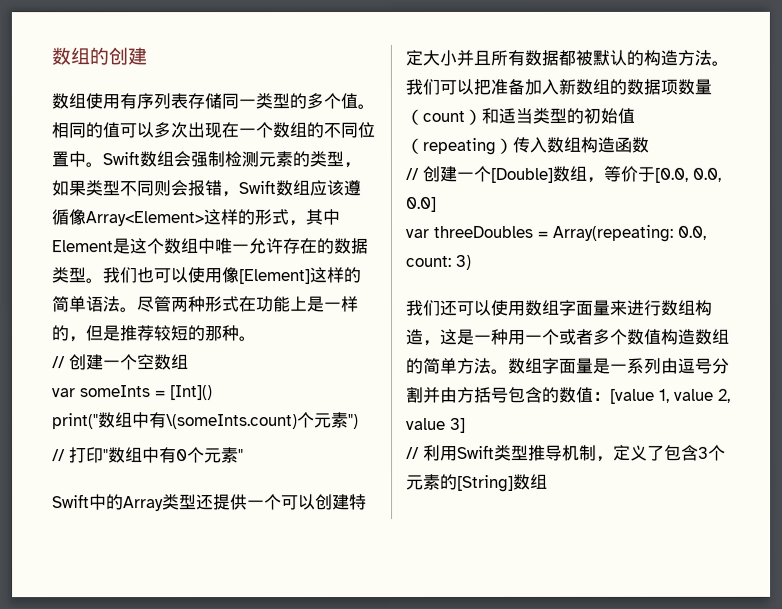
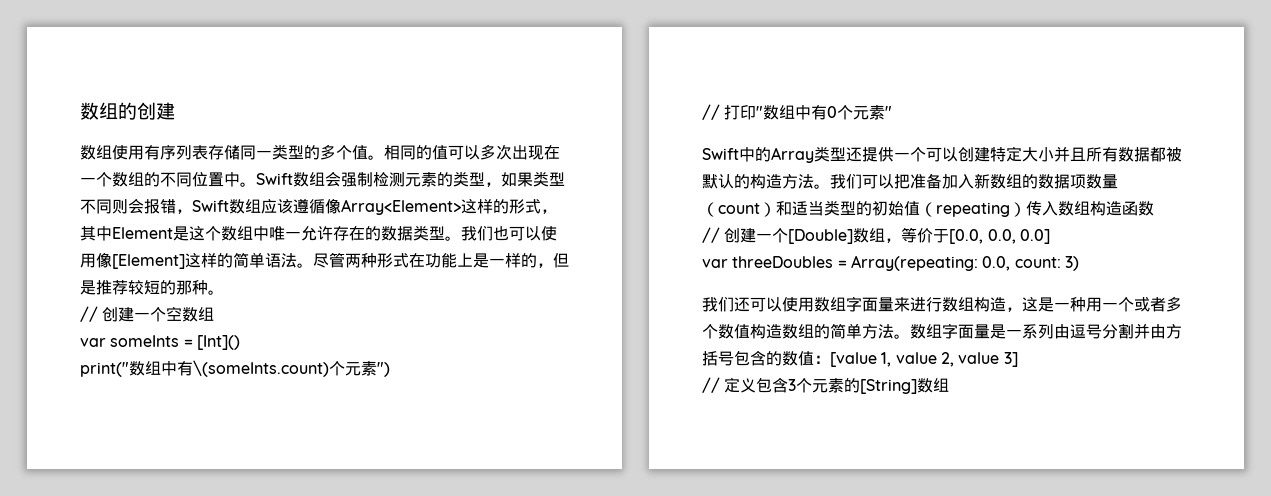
[423,444,665,462] 利用Swift类型推导机制，定义了 -> [724,377,757,393] 定义

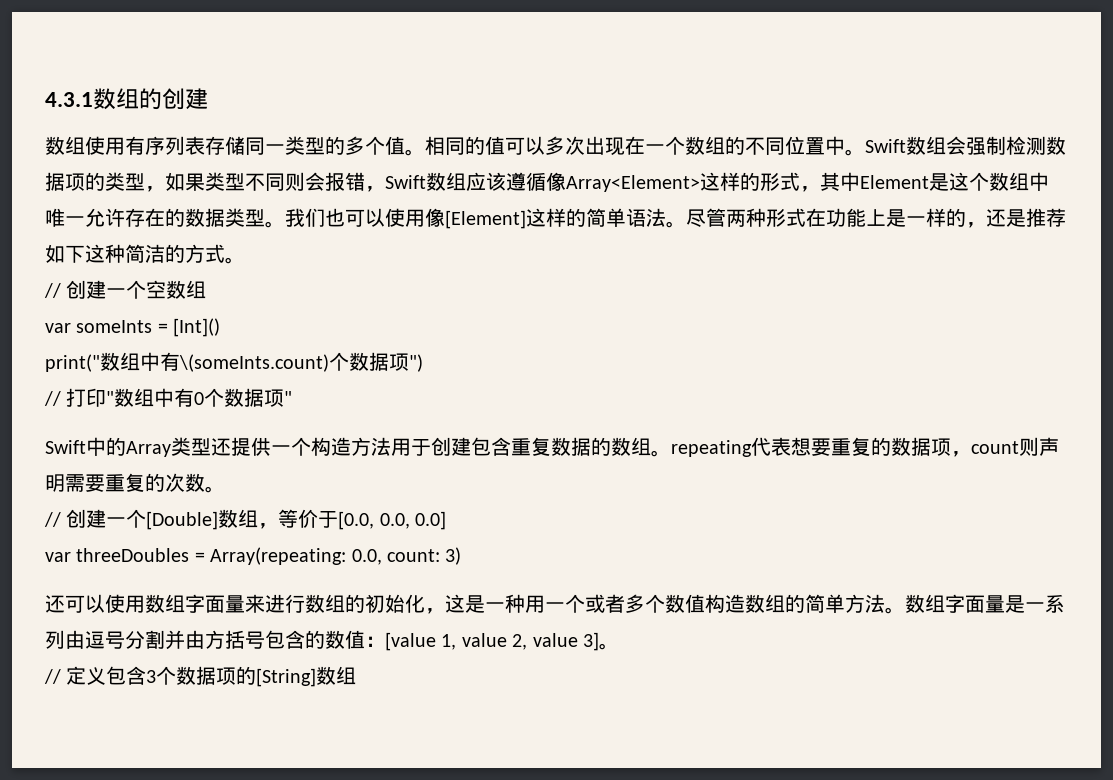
(80, 111) none -> [45,92,93,107] 4.3.1
[405,172,437,187] 元素 -> [1046,136,1066,155] [45,172,85,191] 数据项
[553,253,569,268] [80,280,208,295] 但是推荐较短的那种 -> [986,208,1066,227] [45,244,225,263] 还是推荐如下这种简洁的方式
[345,361,377,376] 元素 -> [349,352,409,371] 数据项
[853,105,886,120] 元素 -> [224,388,285,407] 数据项
[926,146,1182,162] [702,173,1118,189] [702,200,1154,217] 可以创建特定大小并且所有数据都被默认的构造方法。我们可以把准备加入新数组的数据项数量（count）和适当类型的初始值（repeating）传入数组构造函数 -> [311,437,1059,457] [45,473,225,493] 构造方法用于创建包含重复数据的数组。repeating代表想要重复的数据项，count则声明需要重复的次数。
[702,297,734,312] 我们 -> (462, 556) none
[974,297,1006,312] 构造 -> [345,594,425,613] 的初始化
(1018, 359) none -> [598,643,619,650] 。
[812,378,845,393] 元素 -> [176,666,237,685] 数据项

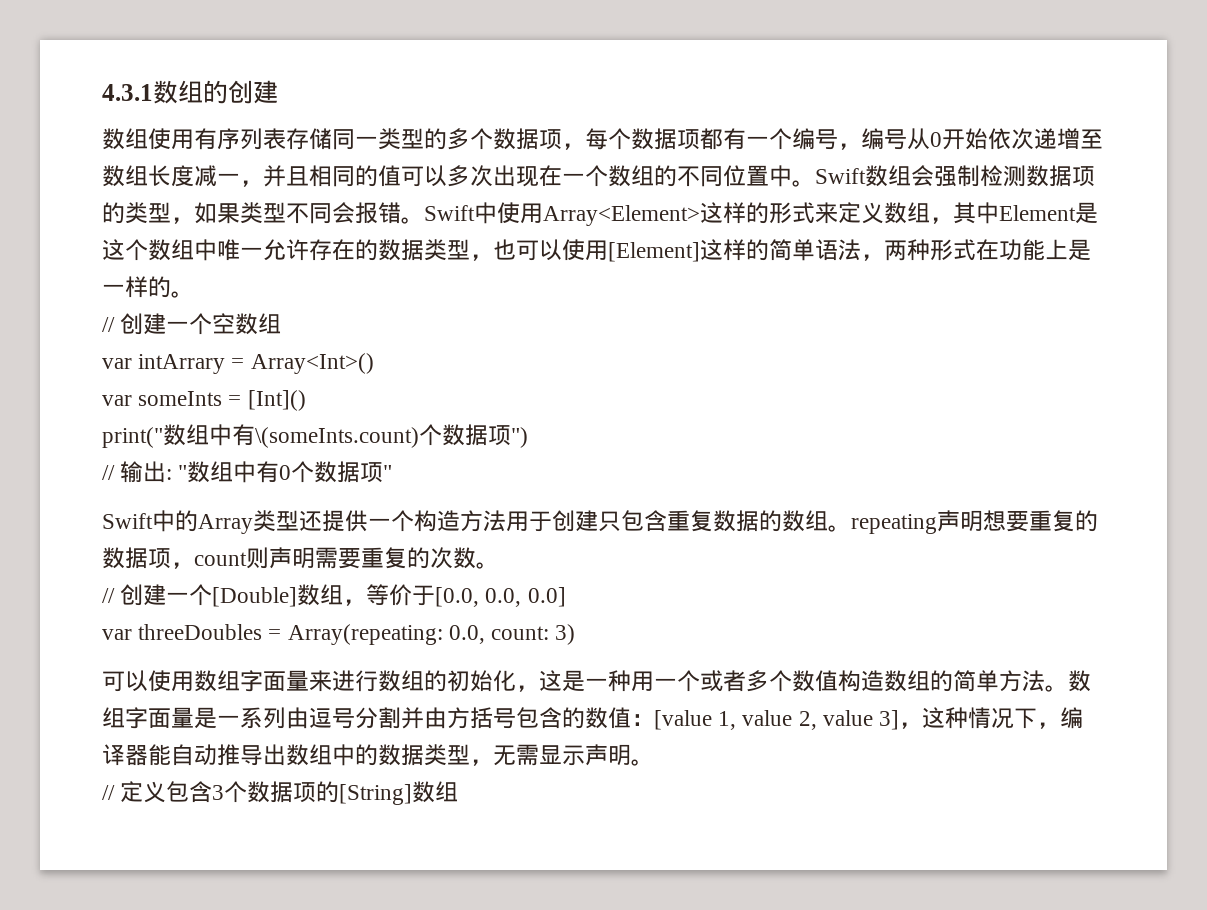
[385,136,425,156] 值。 -> [493,128,1103,150] [102,165,309,187] 数据项，每个数据项都有一个编号，编号从0开始依次递增至数组长度减一，并且
[285,172,566,192] 则会报错，Swift数组应该遵循像 -> [332,202,543,224] 会报错。Swift中使用
(800, 181) none -> [815,202,930,224] 来定义数组
[265,208,325,228] 。我们 -> [470,254,493,261] ，
[425,208,445,227] 像 -> (608, 250) none
[666,208,726,228] 。尽管 -> [861,254,884,261] ，
[966,208,1066,228] [45,244,225,263] ，还是推荐如下这种简洁的方式 -> (171, 287) none
(207, 289) none -> [102,353,374,374] // var intArrary = Array<Int>()
[66,388,107,407] 打印 -> [120,461,173,483] 输出:
(471, 446) none -> [598,511,621,532] 只
[751,437,791,456] 代表 -> [937,510,983,532] 声明
[45,595,65,613] 还 -> (576, 634) none
(599, 641) none -> [899,707,1084,729] [102,744,631,766] ，这种情况下，编译器能自动推导出数组中的数据类型，无需显示声明

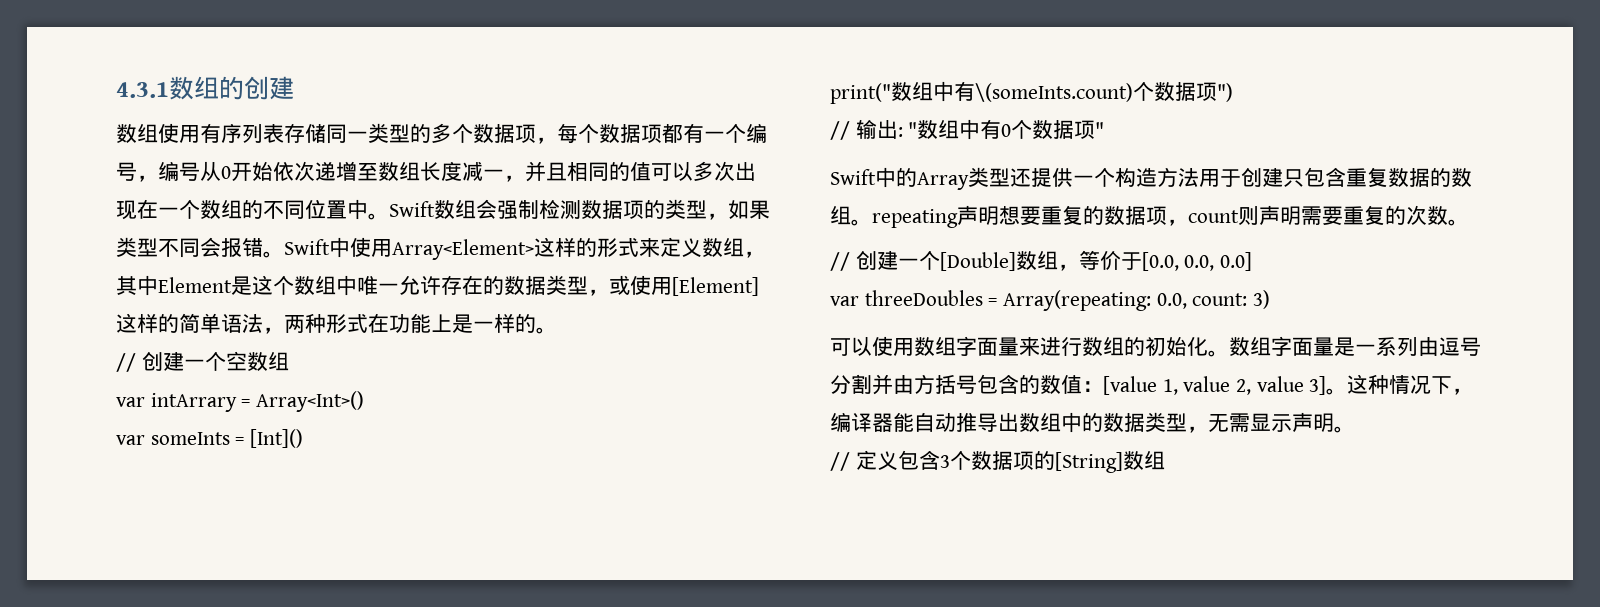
[493,239,562,261] 也可以 -> [609,275,630,295] 或
[516,670,1045,692] ，这是一种用一个或者多个数值构造数组的简单方法 -> (1208, 346) none
[899,722,923,729] ， -> [1326,388,1348,395] 。

